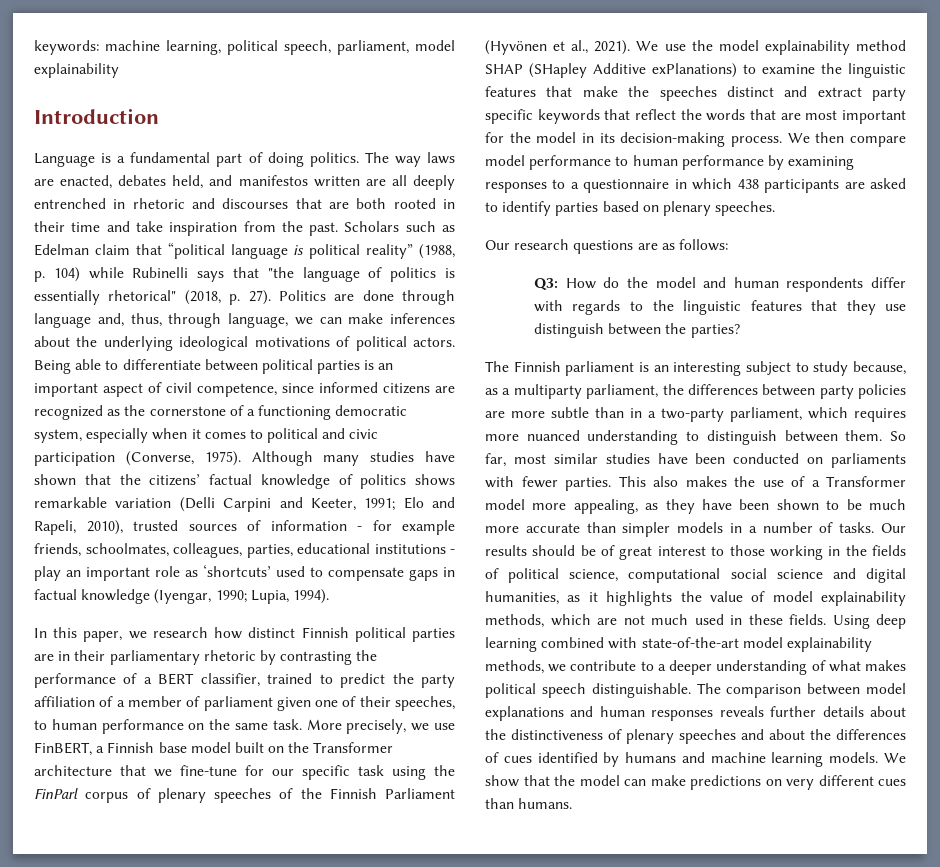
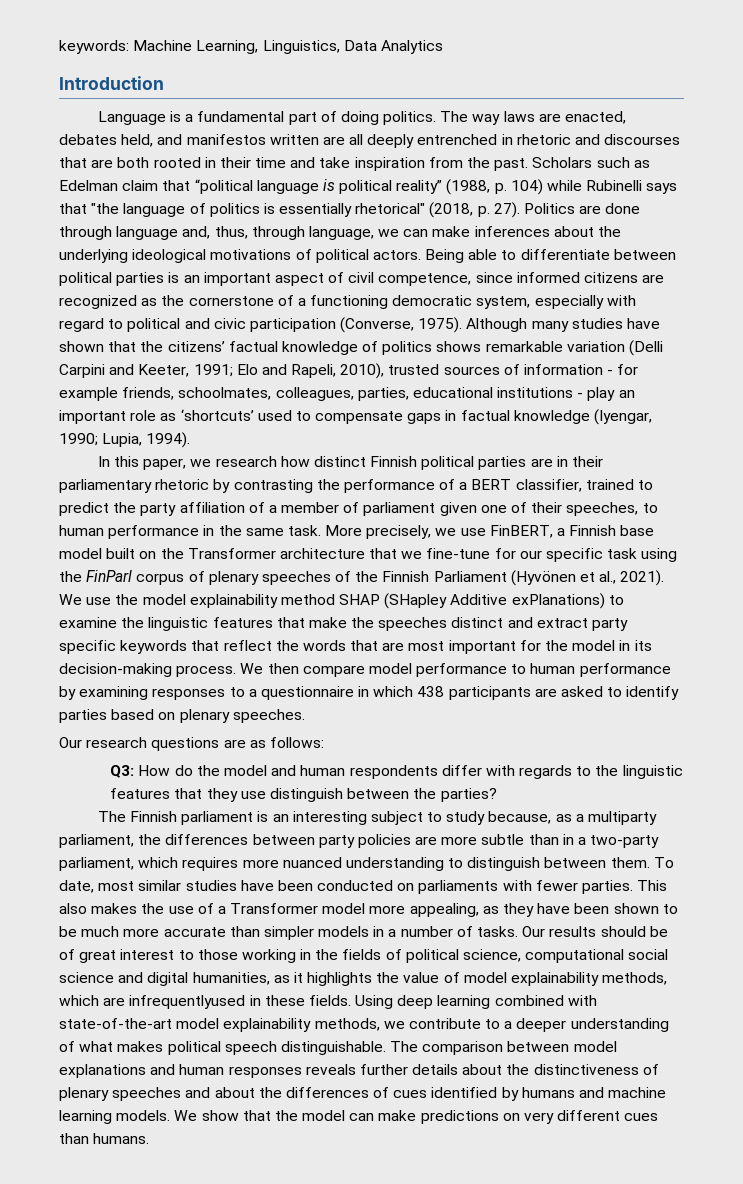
[105,40,455,55] [34,63,119,78] machine learning, political speech, parliament, model explainability -> [133,40,443,54] Machine Learning, Linguistics, Data Analytics
[152,428,246,440] when it comes -> [606,295,636,306] [59,318,104,332] with regard
[188,723,205,730] on -> [203,525,215,536] in
[890,431,906,441] [485,453,506,467] So far, -> [653,857,674,868] [59,880,94,893] To date,
[623,614,724,625] not much used -> [129,995,246,1009] infrequentlyused

